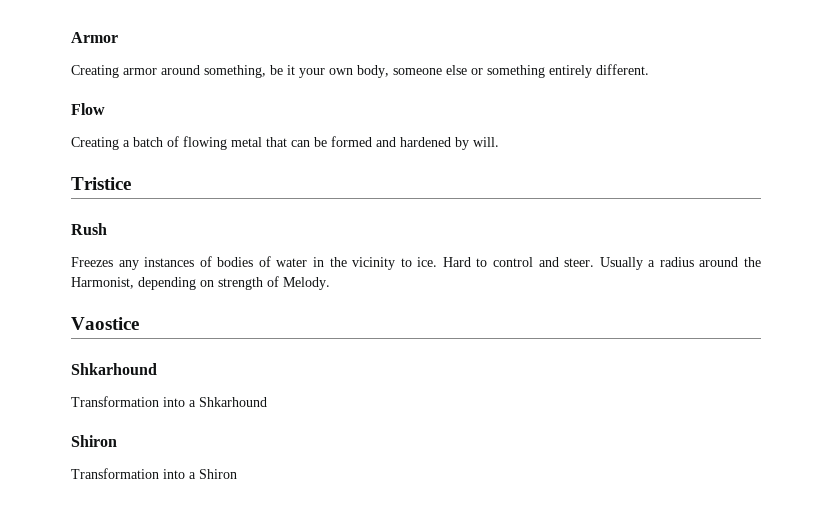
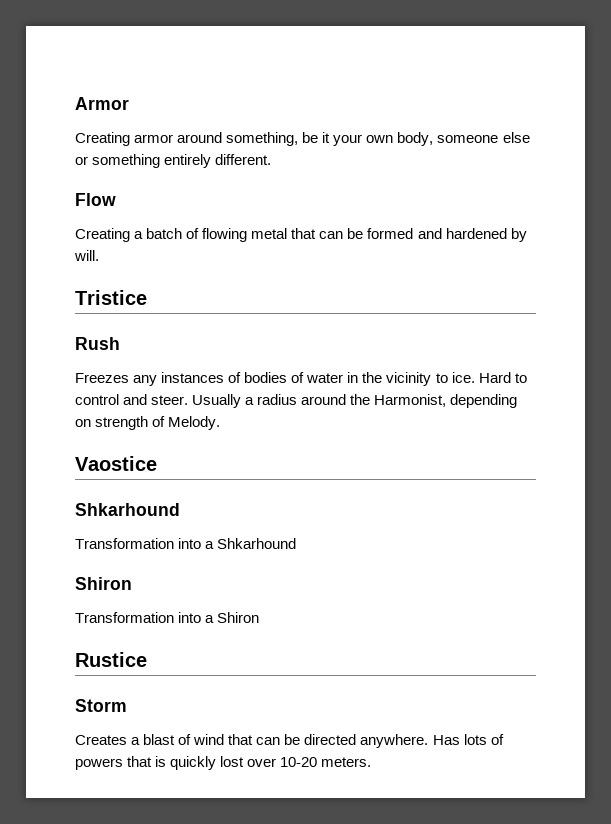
(237, 474) none -> [75,652,147,667] [75,699,127,712] [75,734,504,748] [75,756,372,770] // Rustice // Storm // Creates a blast of wind that can be directed anywhere. Has lots of powers that is quickly lost over 10-20 meters.

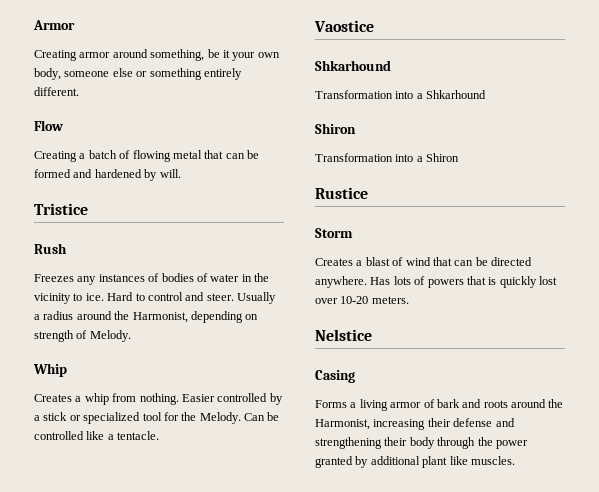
(221, 423) none -> [33,363,67,377] [34,393,283,405] [34,412,280,424] [34,431,160,440] // Whip // Creates a whip from nothing. Easier controlled by a stick or specialized tool for the Melody. Can be controlled like a tentacle.
(372, 762) none -> [315,329,372,341] [315,370,355,383] [315,399,564,411] [315,418,515,430] [315,437,528,449] [315,456,515,468] // Nelstice // Casing // Forms a living armor of bark and roots around the Harmonist, increasing their defense and strengthening their body through the power granted by additional plant like muscles.

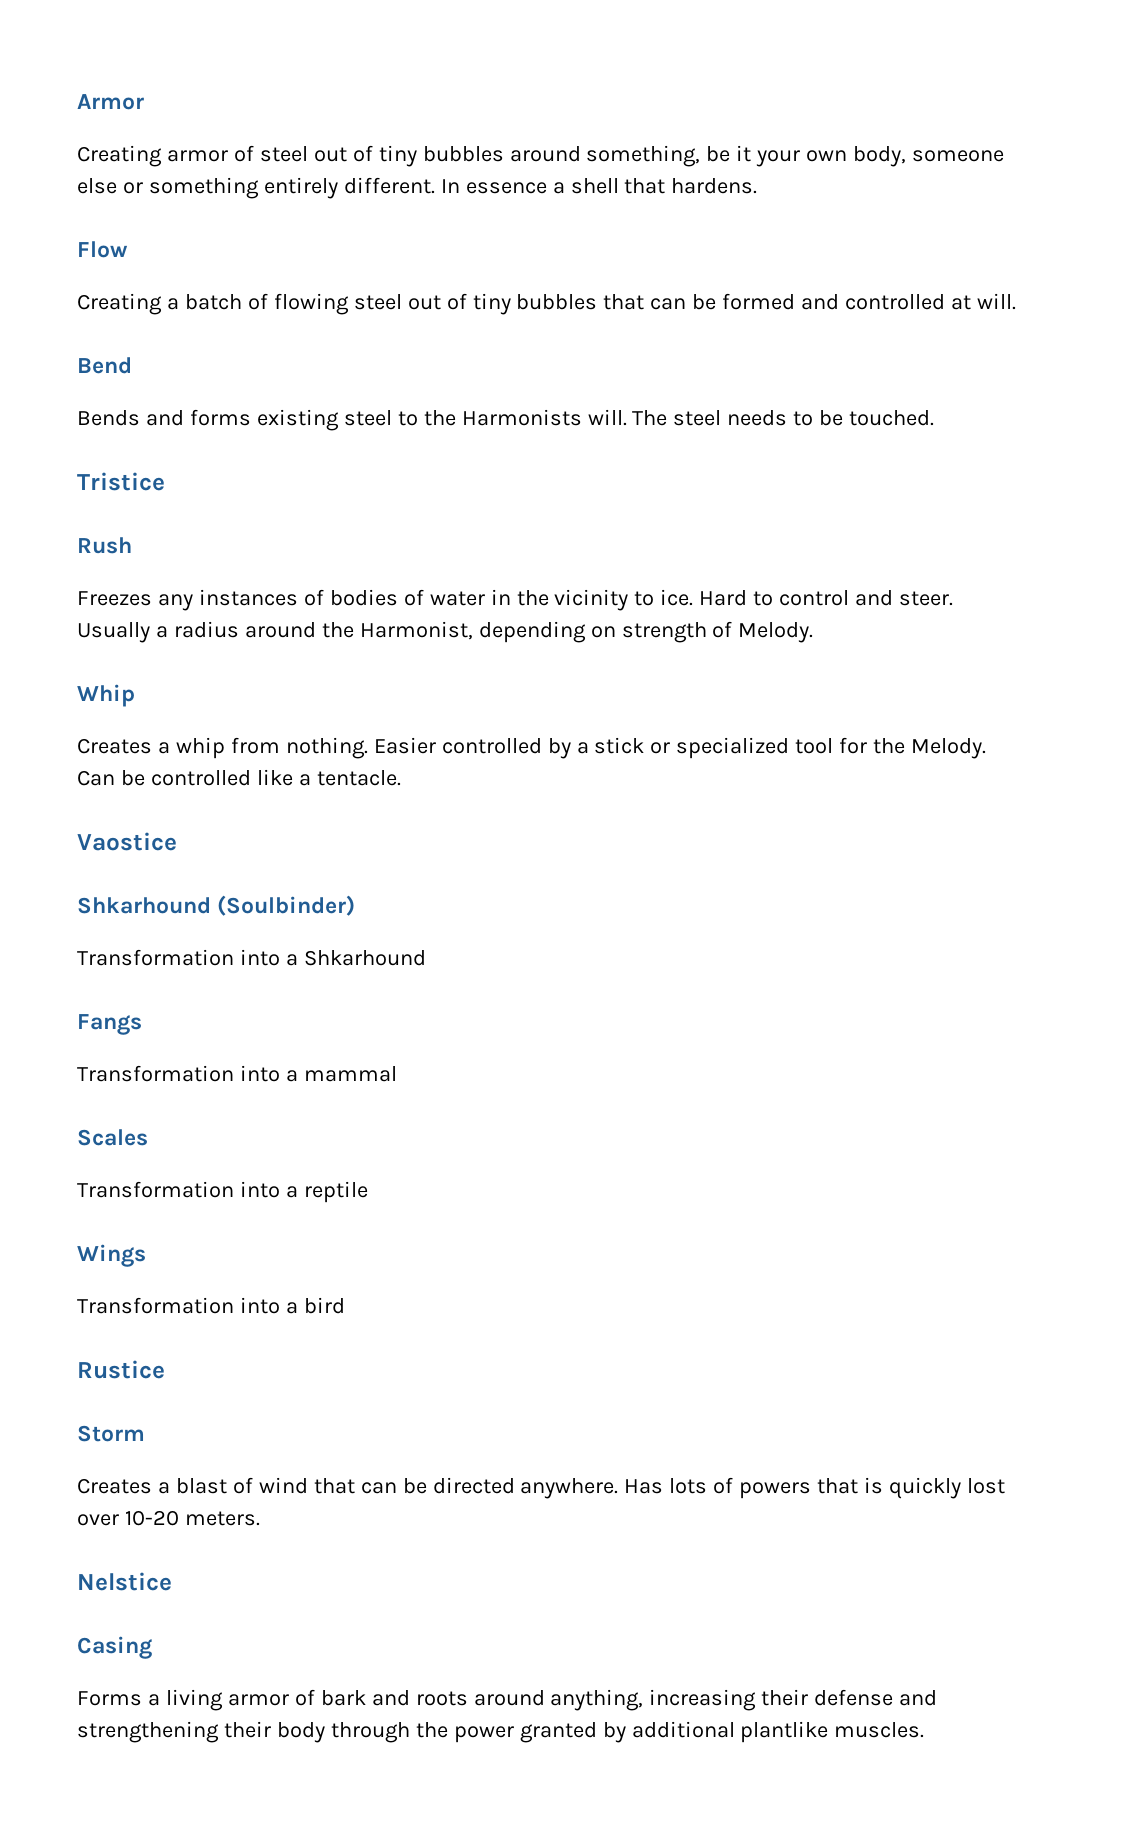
(111, 55) none -> [233,145,504,167] of steel out of tiny bubbles
(79, 91) none -> [440,178,758,194] In essence a shell that hardens.
[172,150,202,159] metal -> [353,293,598,315] steel out of tiny bubbles
[94,169,181,181] hardened by will. -> [845,293,1016,310] [77,357,132,374] [77,409,935,431] controlled at will. // Bend // Bends and forms existing steel to the Harmonists will. The steel needs to be touched.
(391, 65) none -> [217,895,356,916] (Soulbinder)
[315,123,356,134] [315,153,460,162] Shiron // Transformation into a Shiron -> [77,1014,142,1035] [77,1065,397,1082] [77,1129,148,1146] [77,1181,368,1203] [77,1244,146,1267] [77,1297,345,1314] Fangs // Transformation into a mammal // Scales // Transformation into a reptile // Wings // Transformation into a bird
[548,399,564,408] [315,419,370,430] the Harmonist, -> [550,1689,644,1711] anything,
[422,456,468,468] plant like -> [740,1721,829,1743] plantlike

